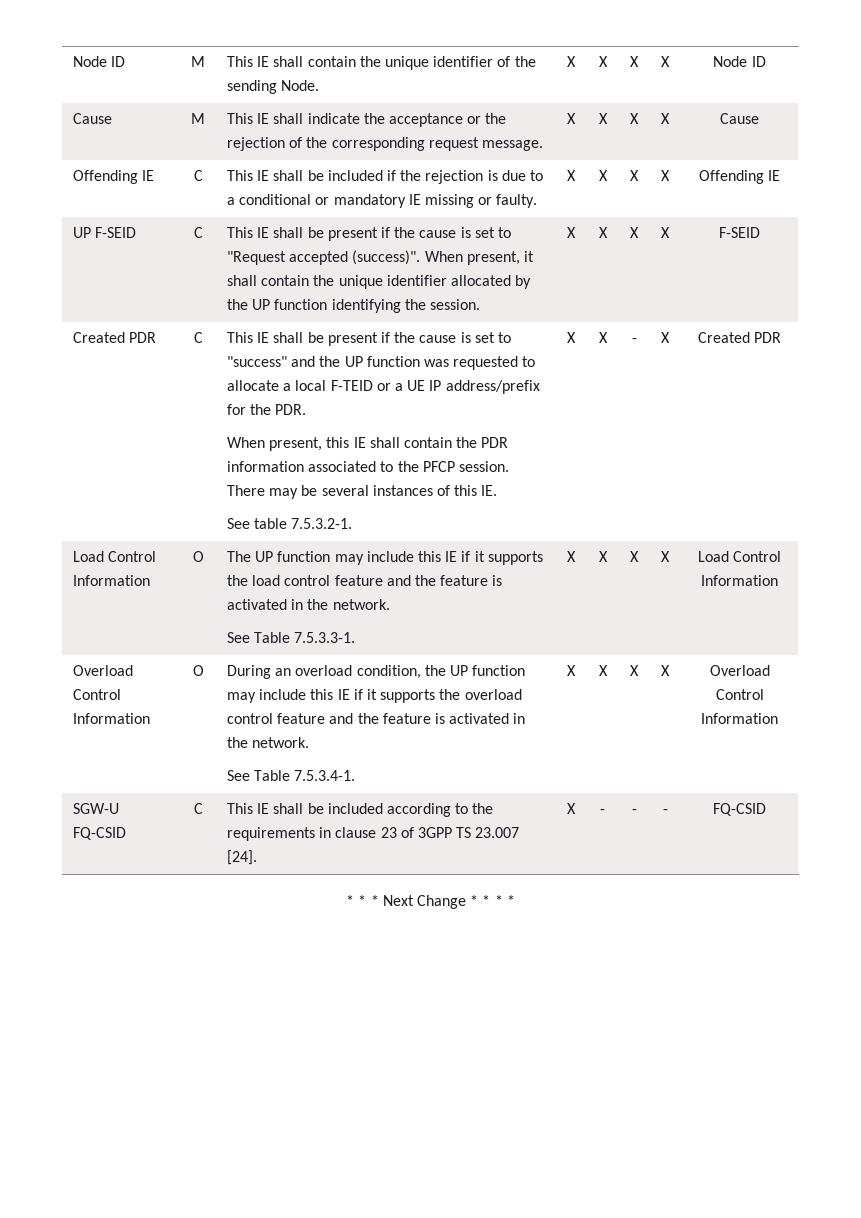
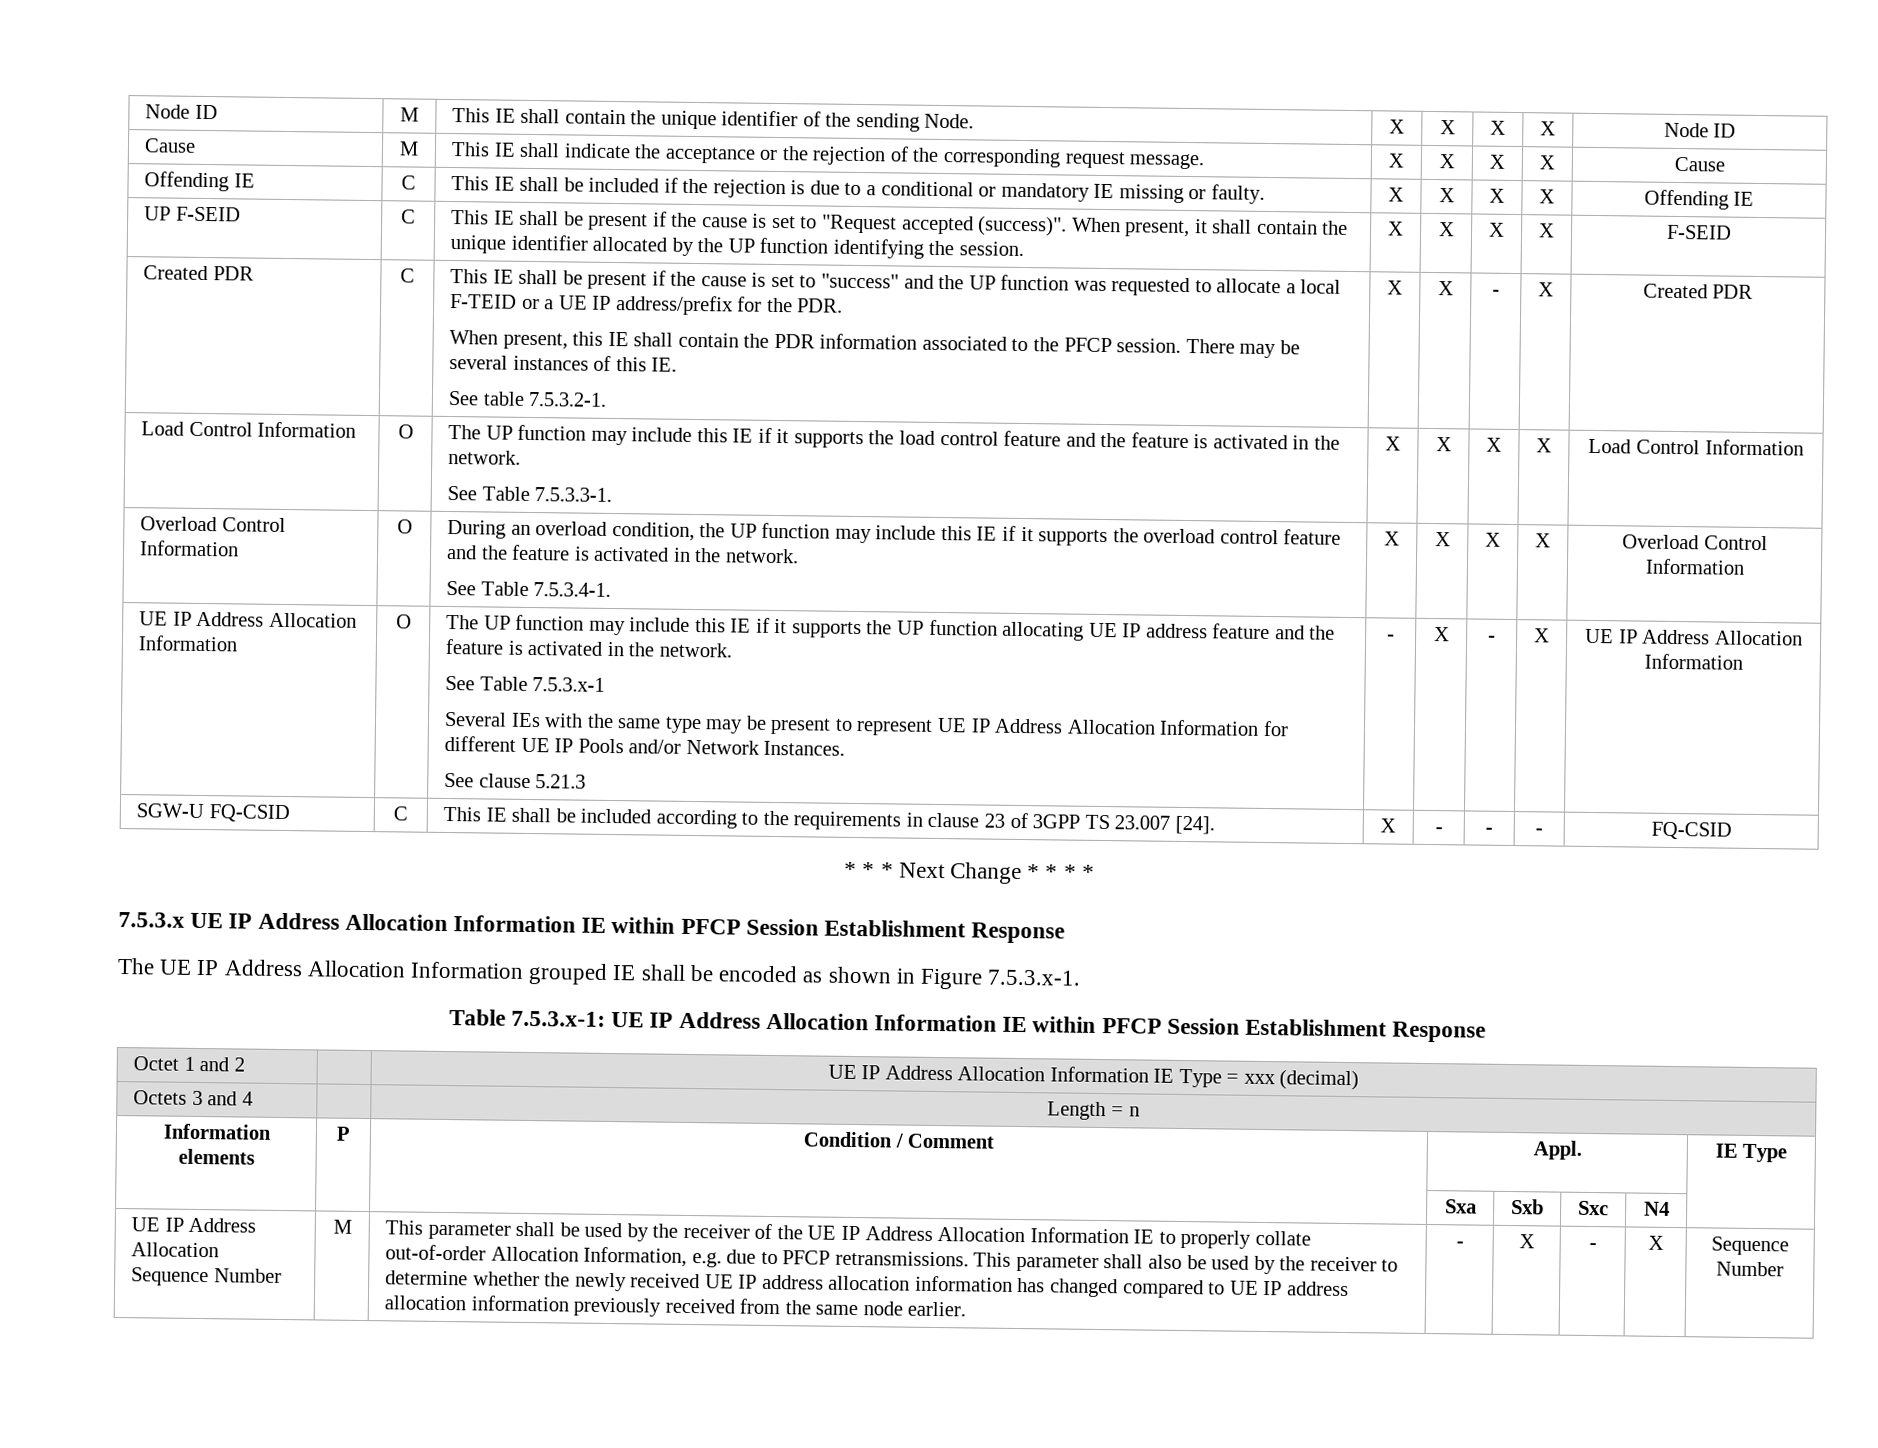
(778, 718) none -> [139,611,357,628] [138,635,239,652] [395,614,412,629] [446,614,1336,641] [445,638,732,658] [445,675,606,692] [444,711,1289,737] [444,735,846,756] [444,772,587,789] [1387,634,1395,641] [1433,627,1450,642] [1488,635,1496,642] [1534,628,1550,643] [1585,628,1803,646] [1643,653,1743,670] // UE IP Address Allocation Information | O | The UP function may include this IE if it supports the UP function allocating UE IP address feature and the feature is activated in the network. // See Table 7.5.3.x-1 // Several IEs with the same type may be present to represent UE IP Address Allocation Information for different UE IP Pools and/or Network Instances. // See clause 5.21.3 | - | X | - | X | UE IP Address Allocation Information
(515, 900) none -> [118,911,1066,944] [117,957,1081,990] [448,1009,1487,1043] [133,1056,245,1072] [827,1064,1360,1091] [133,1090,253,1106] [1047,1101,1140,1121] [162,1123,272,1140] [177,1148,255,1165] [336,1126,351,1141] [802,1131,995,1149] [1532,1140,1582,1160] [1714,1143,1788,1163] [1444,1199,1477,1214] [1511,1199,1544,1215] [1578,1200,1609,1216] [1643,1201,1670,1216] [131,1217,257,1233] [131,1242,220,1258] [131,1267,282,1287] [332,1219,352,1234] [385,1220,1311,1249] [385,1244,1399,1275] [385,1270,1349,1299] [384,1295,967,1317] [1455,1241,1464,1248] [1518,1234,1535,1249] [1588,1242,1597,1250] [1647,1235,1664,1250] [1711,1236,1789,1256] [1716,1261,1784,1277] // 7.5.3.x UE IP Address Allocation Information IE within PFCP Session Establishment Response // The UE IP Address Allocation Information grouped IE shall be encoded as shown in Figure 7.5.3.x-1. // Table 7.5.3.x-1: UE IP Address Allocation Information IE within PFCP Session Establishment Response // Octet 1 and 2 | | UE IP Address Allocation Information IE Type = xxx (decimal) // Octets 3 and 4 | | Length = n // Information elements | P | Condition / Comment | Appl. | IE Type // | | | Sxa | Sxb | Sxc | N4 | // UE IP Address Allocation Sequence Number | M | This parameter shall be used by the receiver of the UE IP Address Allocation Information IE to properly collate out-of-order Allocation Information, e.g. due to PFCP retransmissions. This parameter shall also be used by the receiver to determine whether the newly received UE IP address allocation information has changed compared to UE IP address allocation information previously received from the same node earlier. | - | X | - | X | Sequence Number

